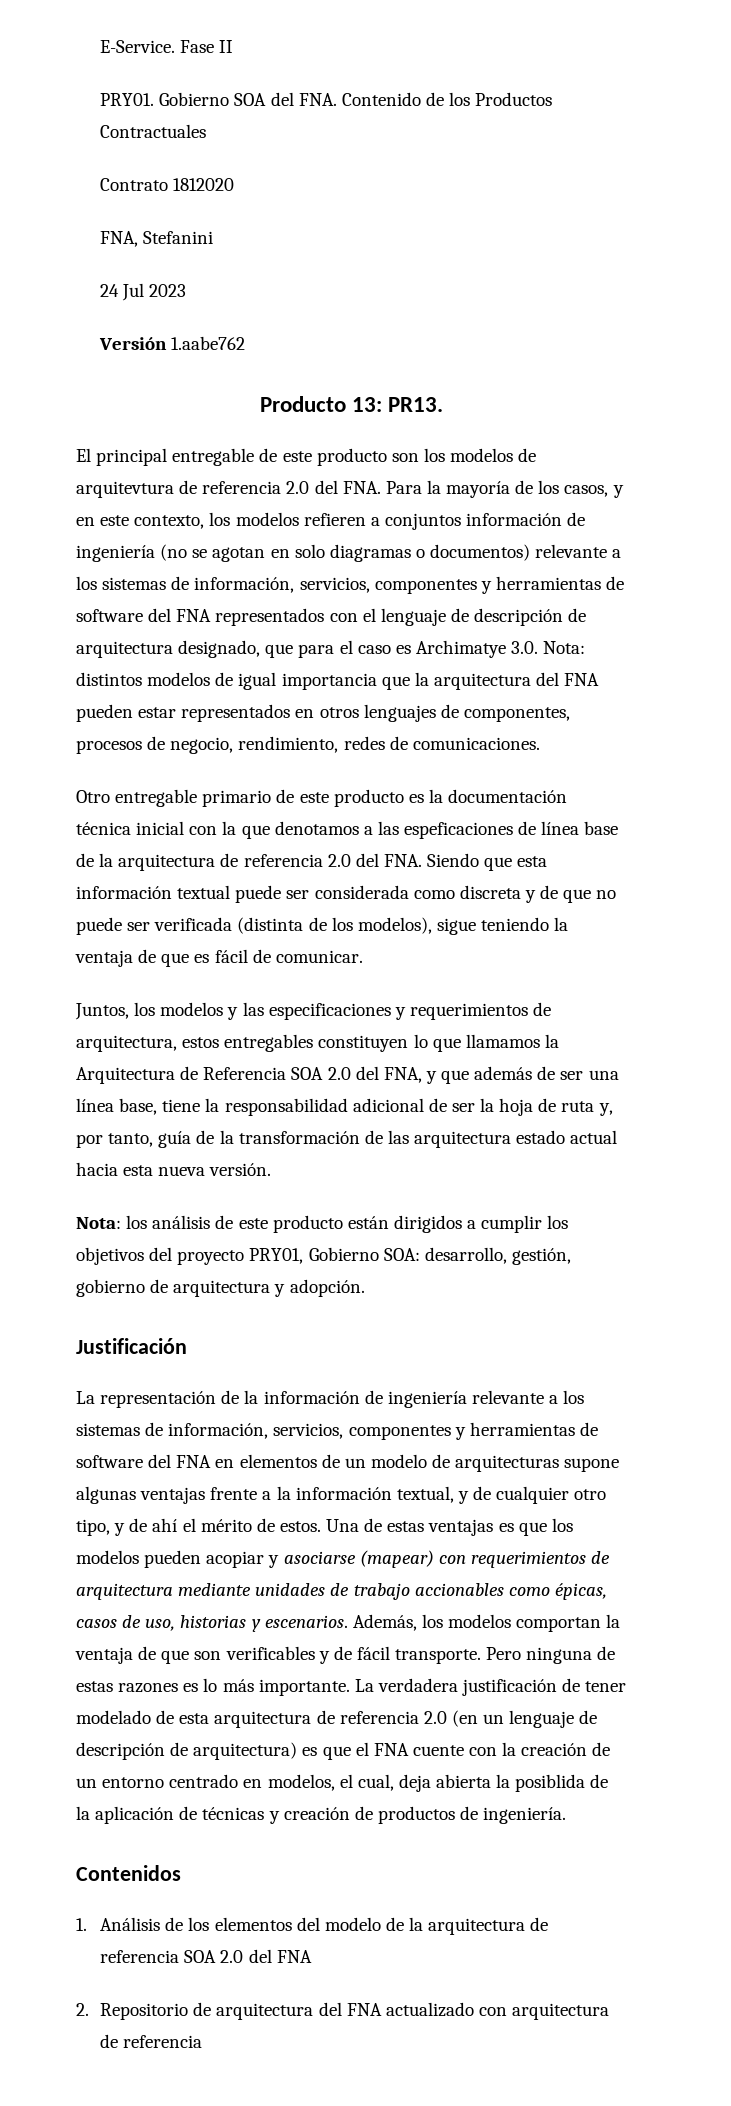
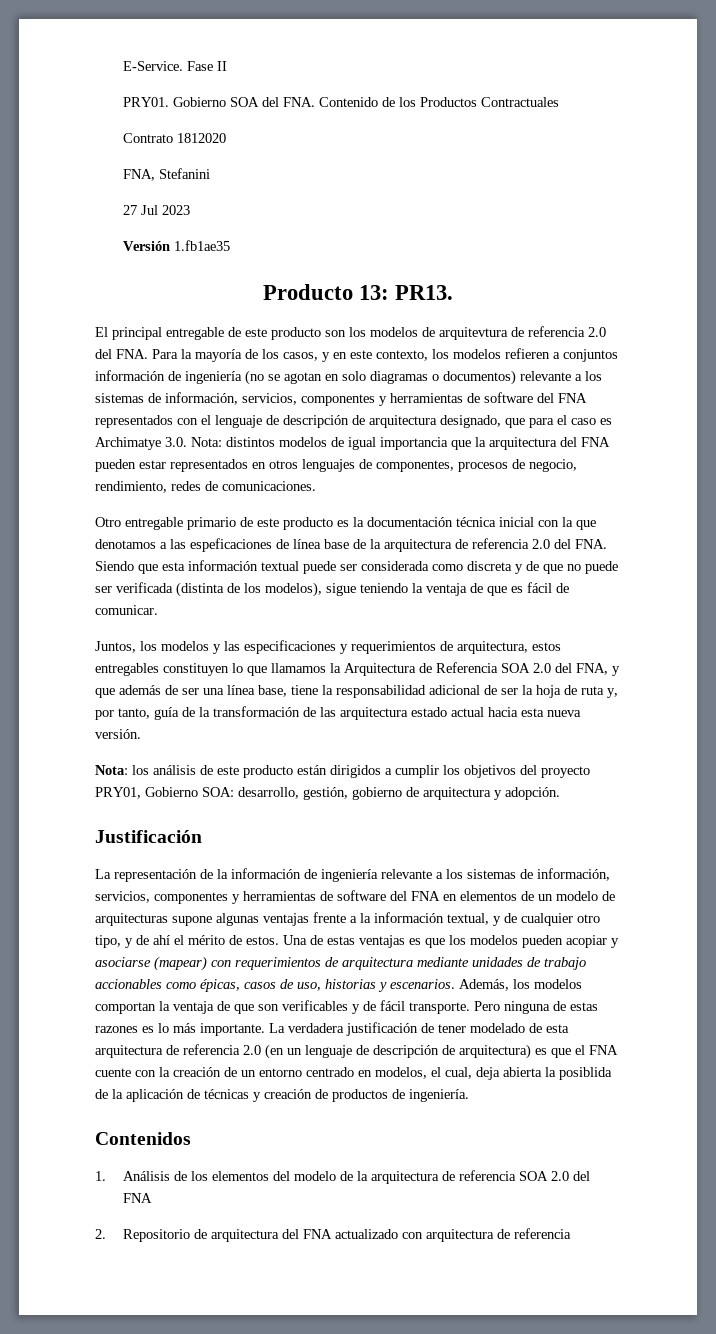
[100,284,120,297] 24 -> [123,205,138,215] 27
[171,336,246,350] 1.aabe762 -> [174,240,231,251] 1.fb1ae35

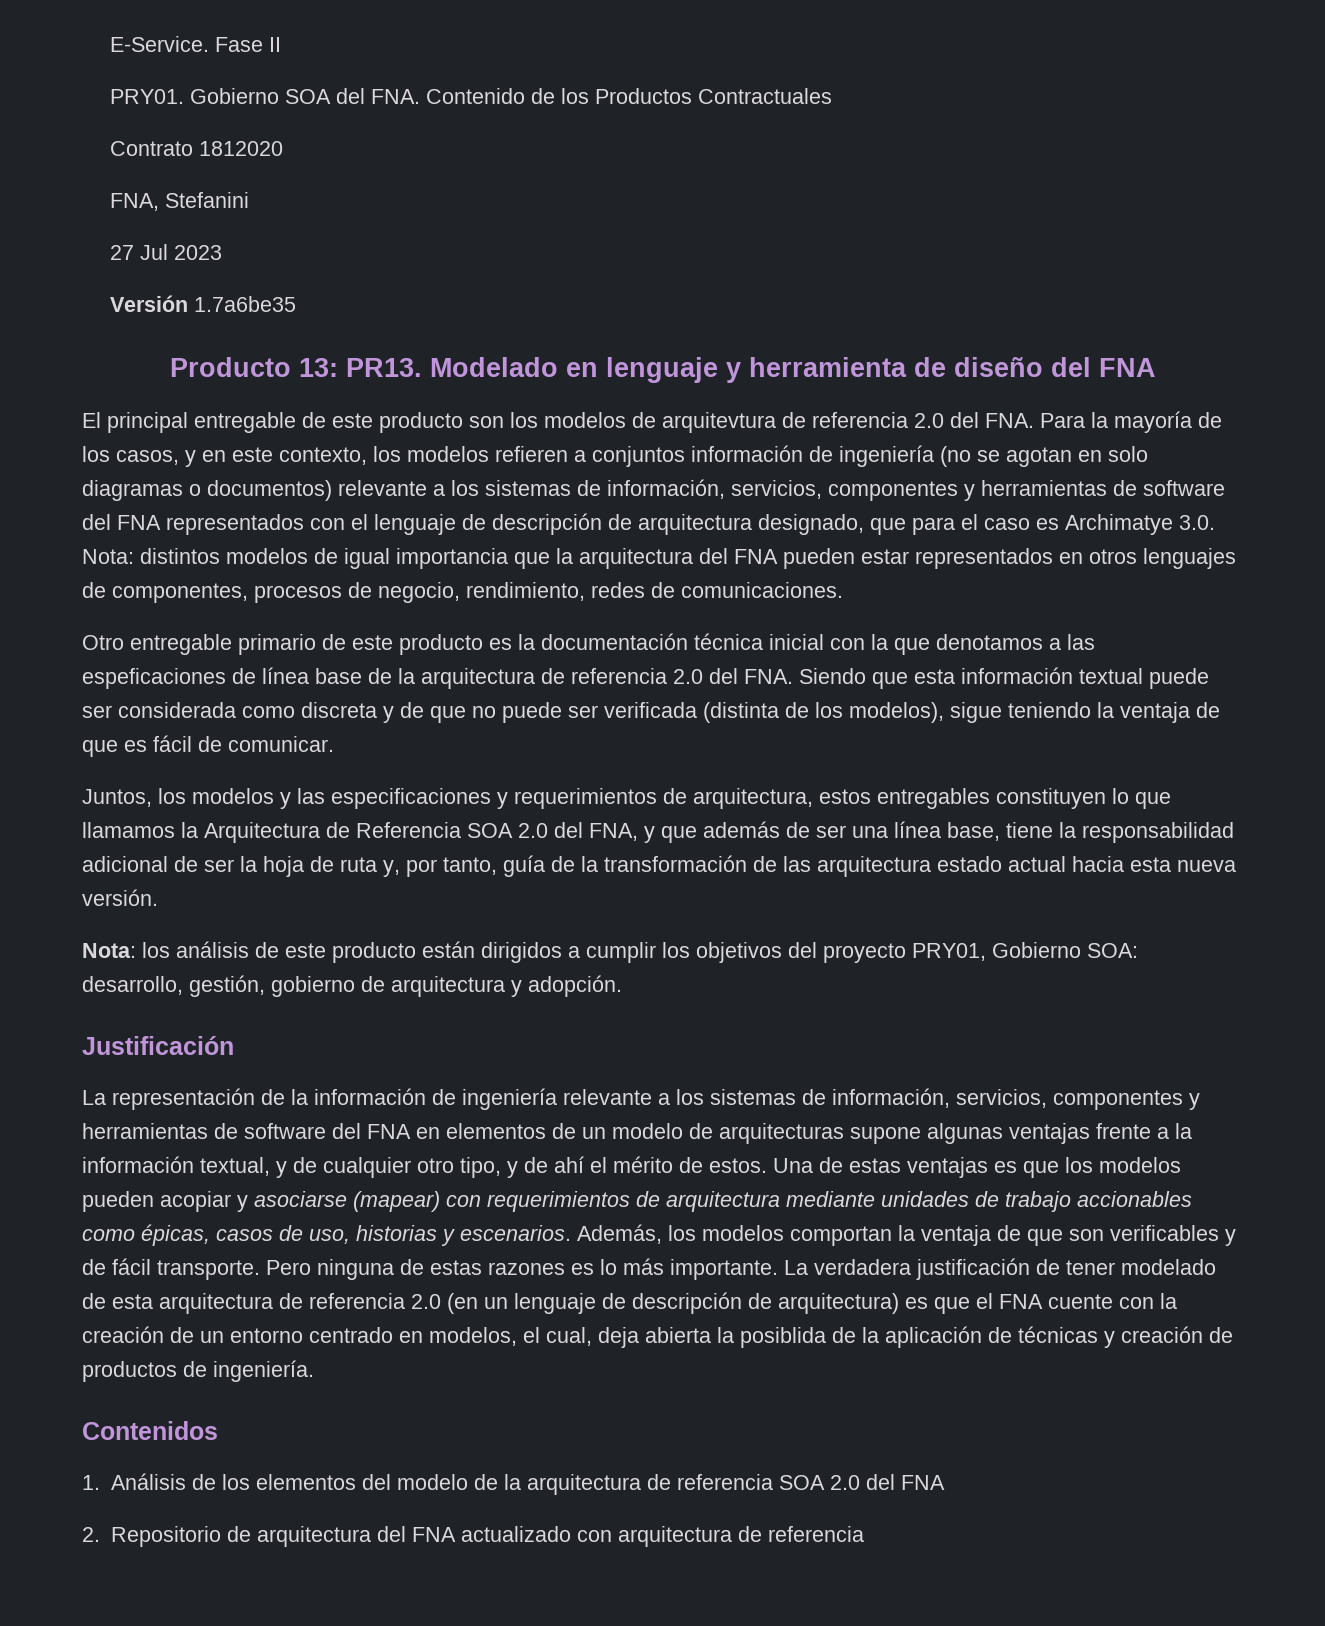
[174,240,231,251] 1.fb1ae35 -> [194,296,297,312] 1.7a6be35
(454, 292) none -> [429,357,1156,383] Modelado en lenguaje y herramienta de diseño del FNA

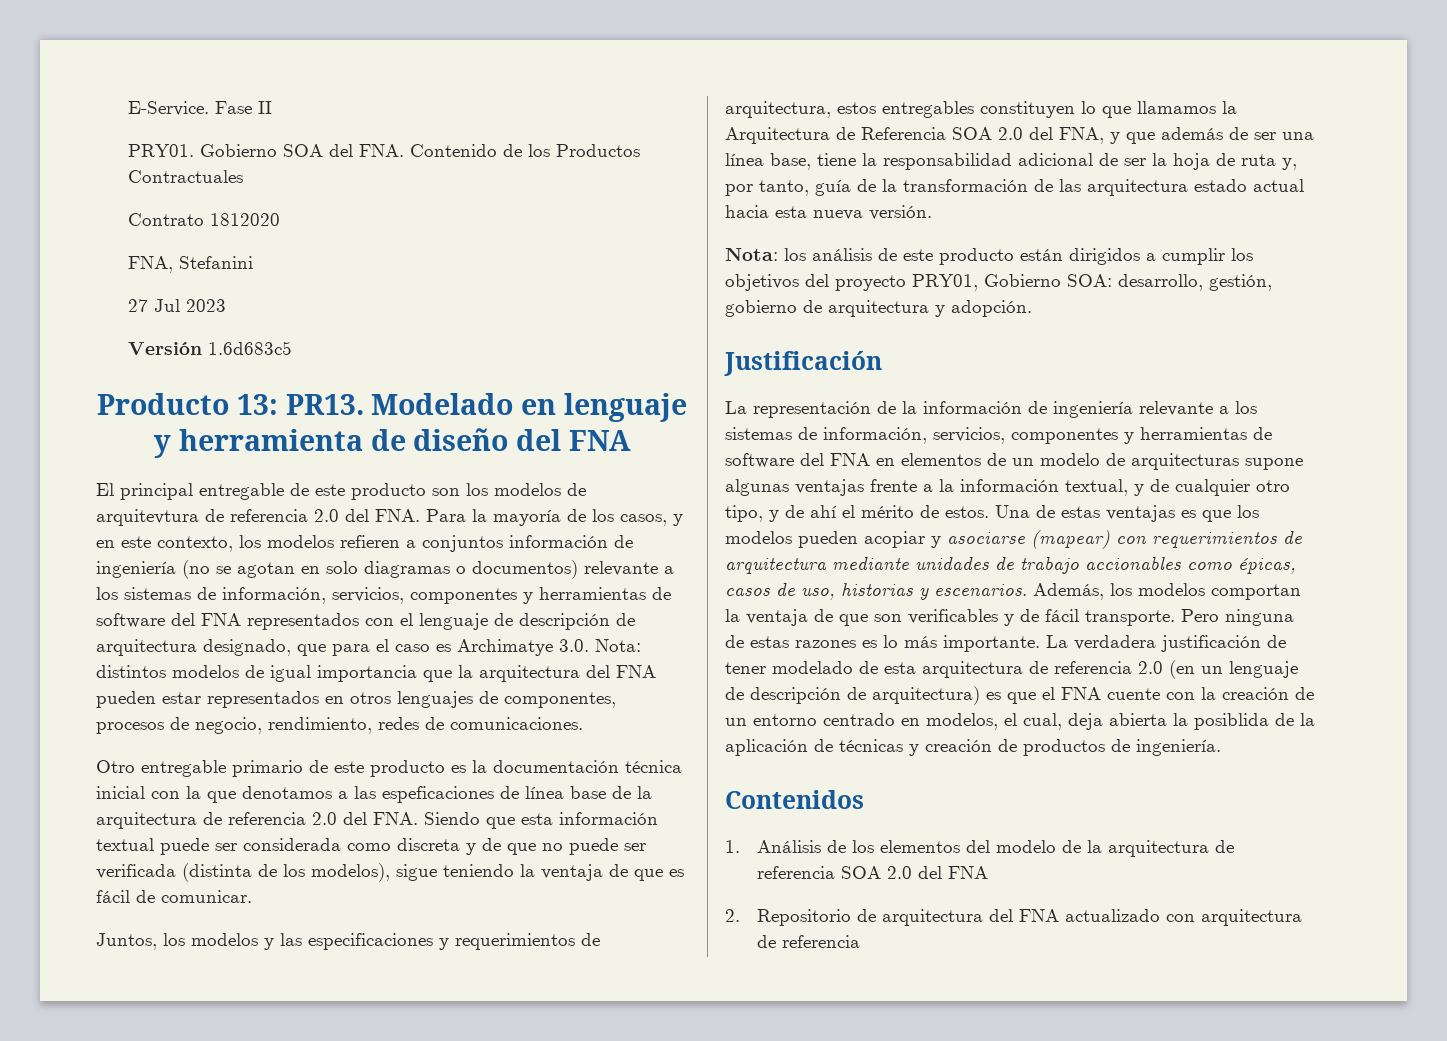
[194,296,297,312] 1.7a6be35 -> [208,341,293,355] 1.6d683c5

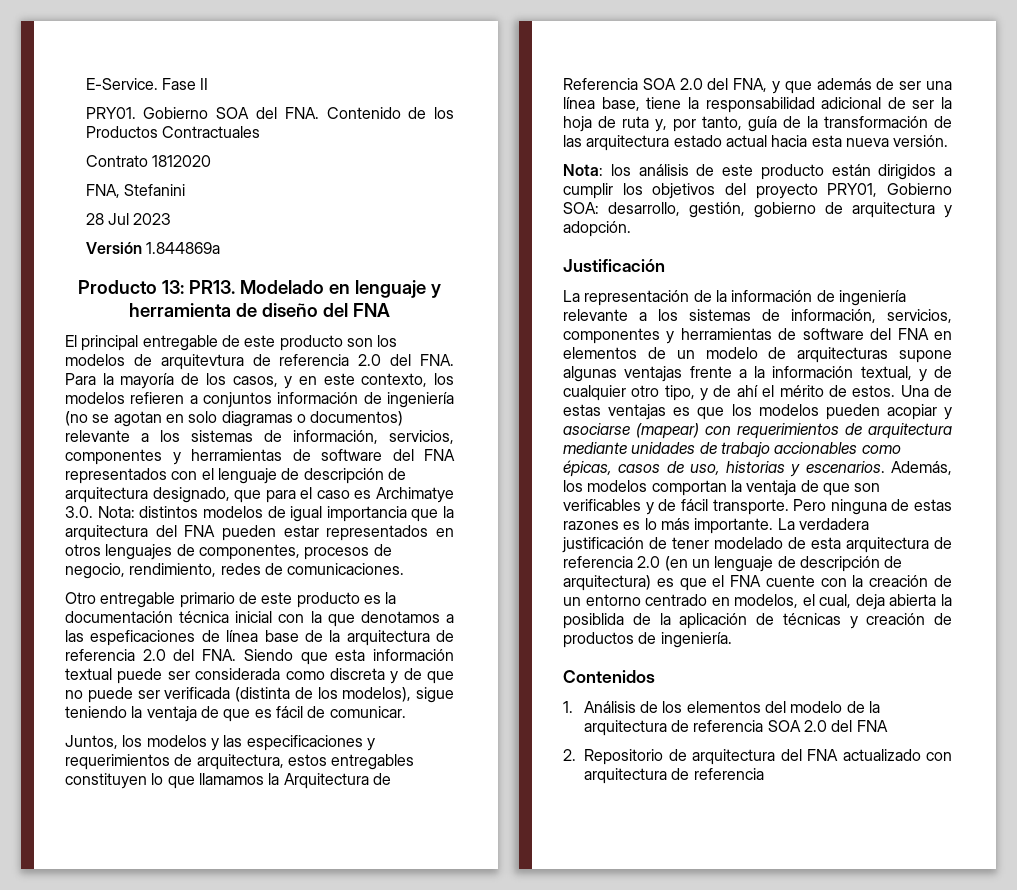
[128,299,149,312] 27 -> [85,213,104,225] 28
[208,341,293,355] 1.6d683c5 -> [146,242,221,254] 1.844869a

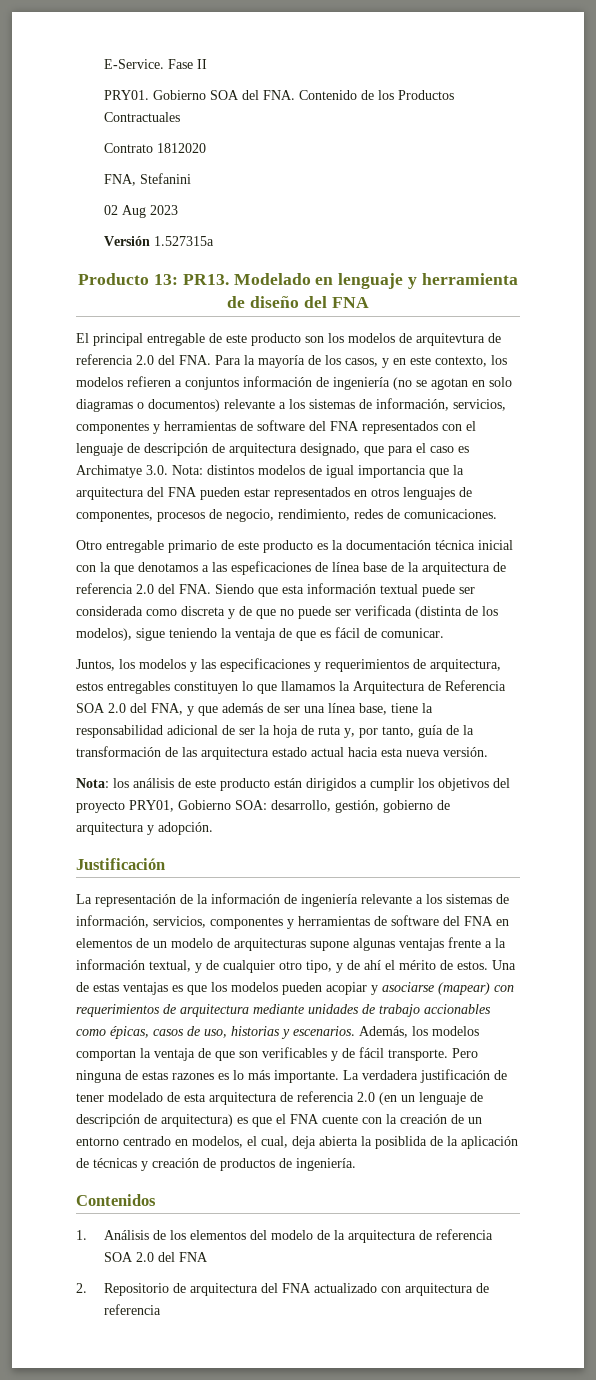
[85,213,130,225] 28 Jul -> [103,205,146,218] 02 Aug
[146,242,221,254] 1.844869a -> [153,236,214,246] 1.527315a

